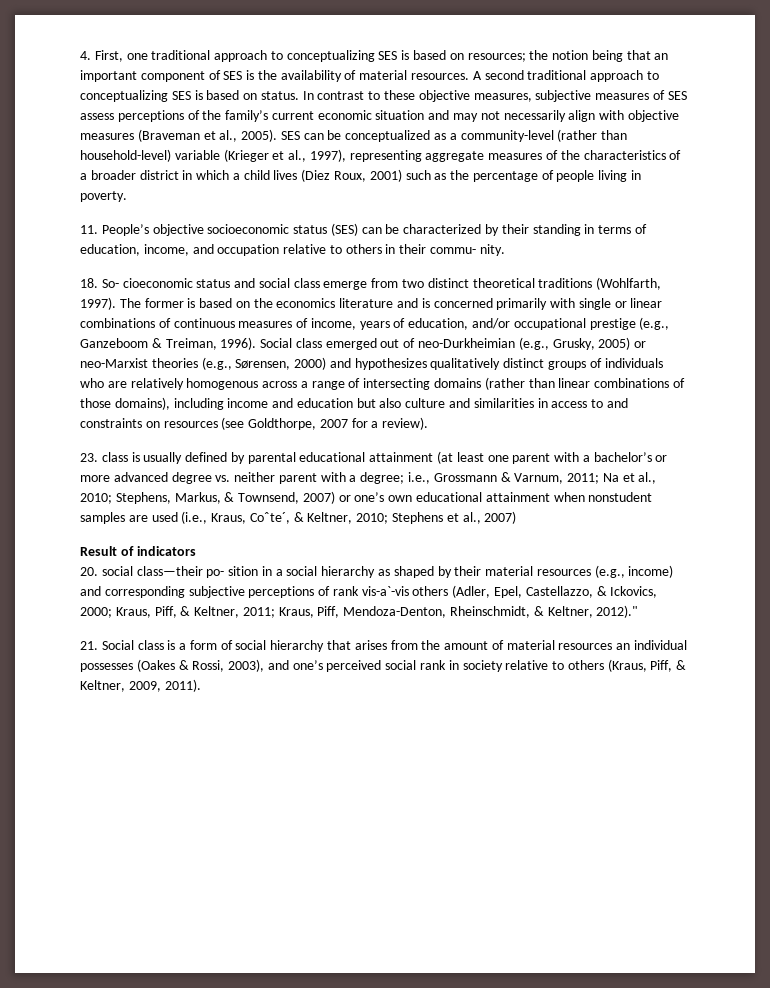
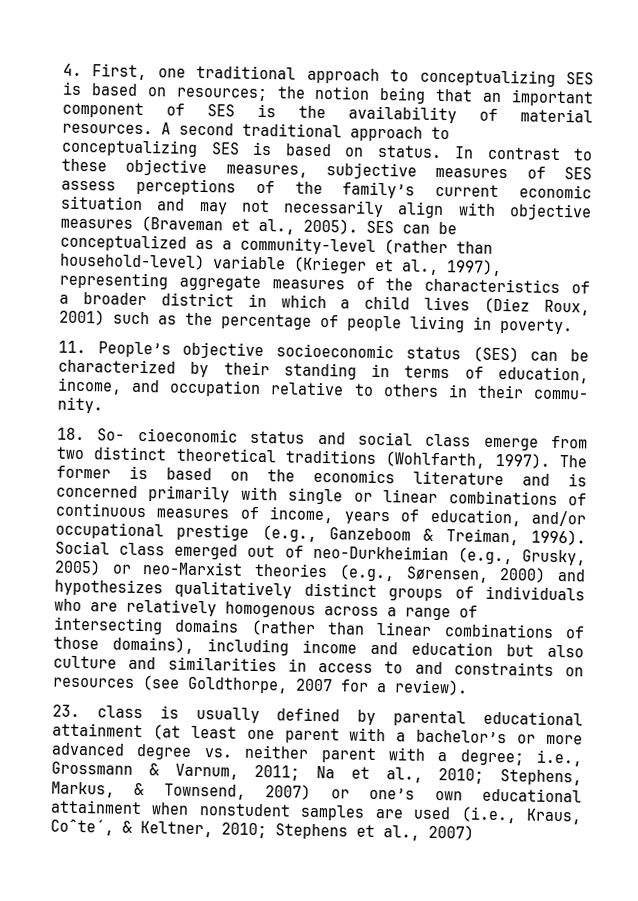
[80,546,196,556] [80,565,674,578] [80,585,658,598] [80,605,639,618] [80,640,688,652] [80,659,687,672] [80,679,201,692] // Result of indicators // 20. social class—their po- sition in a social hierarchy as shaped by their material resources (e.g., income) and corresponding subjective perceptions of rank vis-a`-vis others (Adler, Epel, Castellazzo, & Ickovics, 2000; Kraus, Piff, & Keltner, 2011; Kraus, Piff, Mendoza-Denton, Rheinschmidt, & Keltner, 2012)." // 21. Social class is a form of social hierarchy that arises from the amount of material resources an individual possesses (Oakes & Rossi, 2003), and one’s perceived social rank in society relative to others (Kraus, Piff, & Keltner, 2009, 2011). -> (474, 832) none

